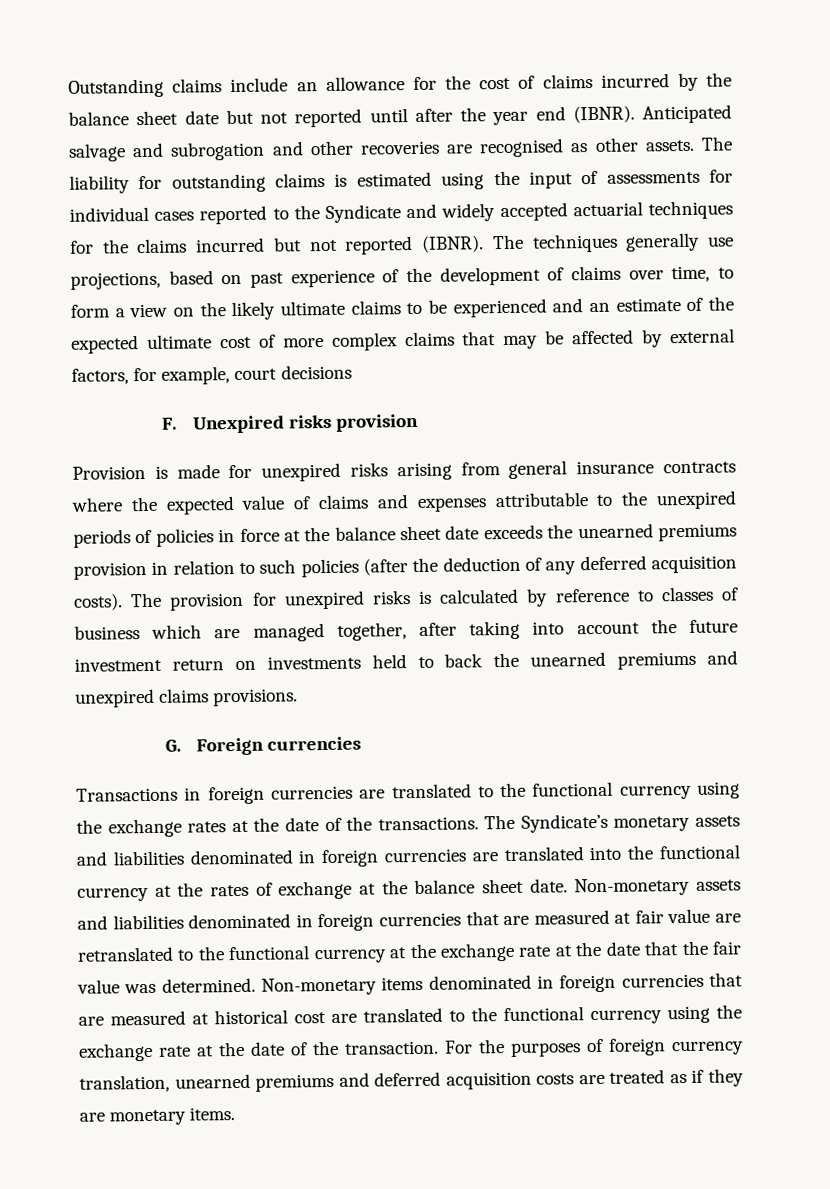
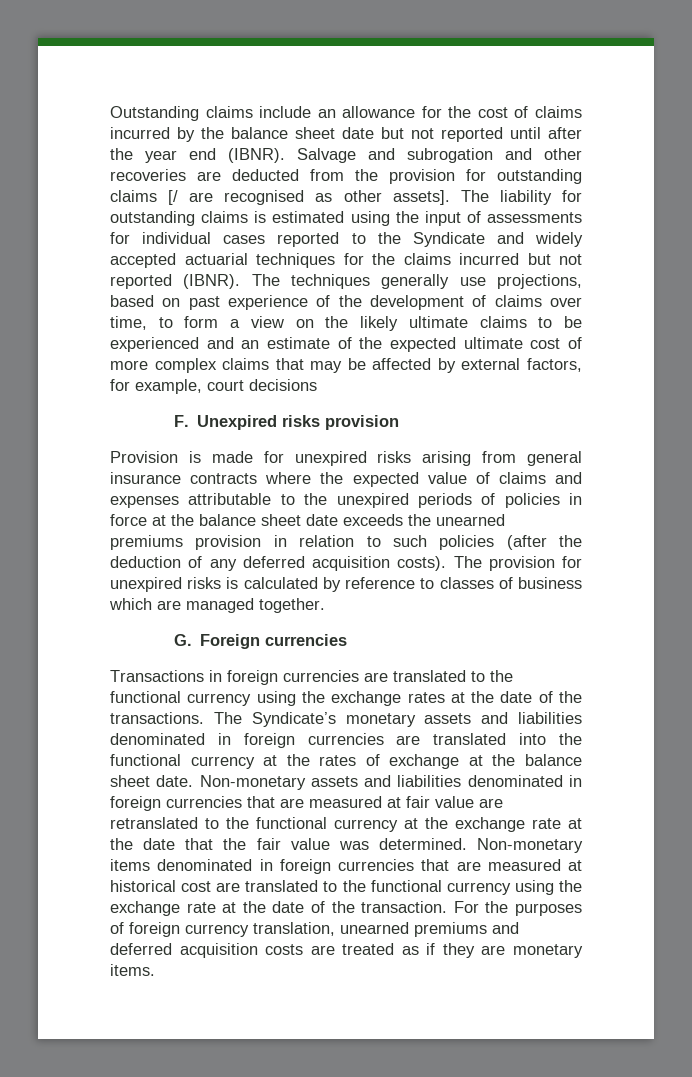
[642,104,732,124] [68,143,126,162] Anticipated salvage -> [297,148,356,163] Salvage
(474, 149) none -> [232,169,582,184] [110,190,214,205] deducted from the provision for outstanding claims [/ are
[644,139,695,152] assets. -> [392,190,450,205] assets].
[336,619,738,641] [74,650,738,672] [75,688,299,708] together, after taking into account the future investment return on investments held to back the unearned premiums and unexpired claims provisions. -> [259,598,325,613] together.

